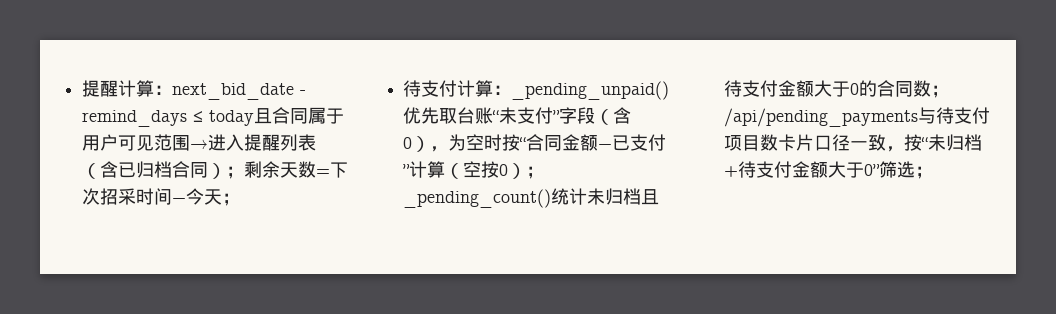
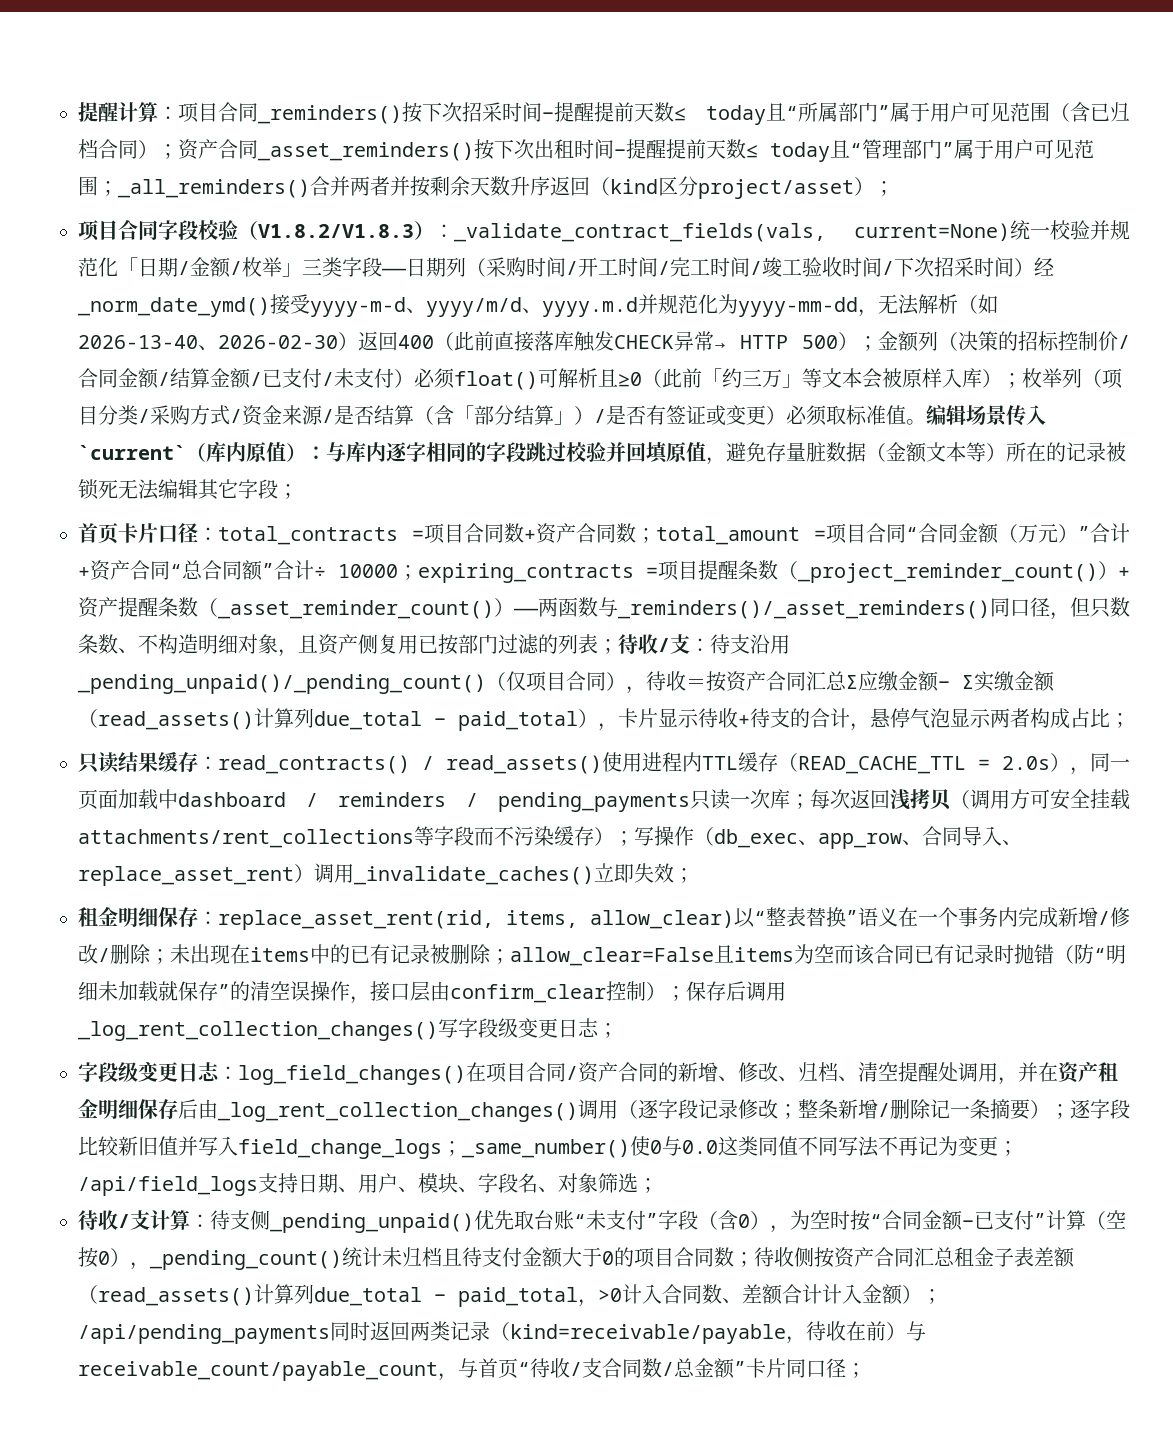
[172,83,307,100] [82,107,345,127] [82,134,317,151] next_bid_date - remind_days ≤ today且合同属于用户可见范围→进入提醒列表 -> [178,102,1050,125] 项目合同_reminders()按下次招采时间−提醒提前天数≤ today且“所属部门”属于用户可见范围
[244,161,349,178] [82,188,241,206] [403,80,512,97] 剩余天数=下次招采时间−今天； // 待支付计算： -> [178,139,1094,162] [78,176,894,199] [78,220,1130,242] [78,257,1054,278] [78,294,998,317] [78,331,1130,352] [78,368,1123,390] [78,405,1046,426] [78,441,1126,465] [78,479,298,500] [78,523,1130,545] [78,560,1130,583] [78,597,1130,620] [78,634,790,657] [78,671,1055,694] [78,708,1130,731] [78,752,1130,775] [78,789,1130,812] [78,826,1022,849] [78,863,694,886] [78,907,1130,930] [78,944,1126,966] [78,981,786,1004] [78,1018,618,1041] [78,1061,1118,1085] [78,1099,1130,1122] [78,1136,1018,1159] [78,1173,658,1196] [78,1210,270,1230] 资产合同_asset_reminders()按下次出租时间−提醒提前天数≤ today且“管理部门”属于用户可见范围；_all_reminders()合并两者并按剩余天数升序返回（kind区分project/asset）； // 项目合同字段校验（V1.8.2/V1.8.3）：_validate_contract_fields(vals, current=None)统一校验并规范化「日期/金额/枚举」三类字段——日期列（采购时间/开工时间/完工时间/竣工验收时间/下次招采时间）经_norm_date_ymd()接受yyyy-m-d、yyyy/m/d、yyyy.m.d并规范化为yyyy-mm-dd，无法解析（如2026-13-40、2026-02-30）返回400（此前直接落库触发CHECK异常→ HTTP 500）；金额列（决策的招标控制价/合同金额/结算金额/已支付/未支付）必须float()可解析且≥0（此前「约三万」等文本会被原样入库）；枚举列（项目分类/采购方式/资金来源/是否结算（含「部分结算」）/是否有签证或变更）必须取标准值。编辑场景传入`current`（库内原值）：与库内逐字相同的字段跳过校验并回填原值，避免存量脏数据（金额文本等）所在的记录被锁死无法编辑其它字段； // 首页卡片口径：total_contracts =项目合同数+资产合同数；total_amount =项目合同“合同金额（万元）”合计+资产合同“总合同额”合计÷ 10000；expiring_contracts =项目提醒条数（_project_reminder_count()）+资产提醒条数（_asset_reminder_count()）——两函数与_reminders()/_asset_reminders()同口径，但只数条数、不构造明细对象，且资产侧复用已按部门过滤的列表；待收/支：待支沿用_pending_unpaid()/_pending_count()（仅项目合同），待收＝按资产合同汇总Σ应缴金额− Σ实缴金额（read_assets()计算列due_total − paid_total），卡片显示待收+待支的合计，悬停气泡显示两者构成占比； // 只读结果缓存：read_contracts() / read_assets()使用进程内TTL缓存（READ_CACHE_TTL = 2.0s），同一页面加载中dashboard / reminders / pending_payments只读一次库；每次返回浅拷贝（调用方可安全挂载attachments/rent_collections等字段而不污染缓存）；写操作（db_exec、app_row、合同导入、replace_asset_rent）调用_invalidate_caches()立即失效； // 租金明细保存：replace_asset_rent(rid, items, allow_clear)以“整表替换”语义在一个事务内完成新增/修改/删除；未出现在items中的已有记录被删除；allow_clear=False且items为空而该合同已有记录时抛错（防“明细未加载就保存”的清空误操作，接口层由confirm_clear控制）；保存后调用_log_rent_collection_changes()写字段级变更日志； // 字段级变更日志：log_field_changes()在项目合同/资产合同的新增、修改、归档、清空提醒处调用，并在资产租金明细保存后由_log_rent_collection_changes()调用（逐字段记录修改；整条新增/删除记一条摘要）；逐字段比较新旧值并写入field_change_logs；_same_number()使0与0.0这类同值不同写法不再记为变更；/api/field_logs支持日期、用户、模块、字段名、对象筛选； // 待收/支计算：待支侧
[526,166,545,179] ； -> [130,1262,150,1270] ，
[877,80,950,98] [724,107,991,127] [724,134,983,152] [724,161,916,178] 合同数；/api/pending_payments与待支付项目数卡片口径一致，按“未归档+待支付金额大于0”筛选 -> [634,1247,1075,1268] [78,1284,942,1307] [78,1321,926,1344] [78,1358,846,1381] 项目合同数；待收侧按资产合同汇总租金子表差额（read_assets()计算列due_total − paid_total，>0计入合同数、差额合计计入金额）；/api/pending_payments同时返回两类记录（kind=receivable/payable，待收在前）与receivable_count/payable_count，与首页“待收/支合同数/总金额”卡片同口径

